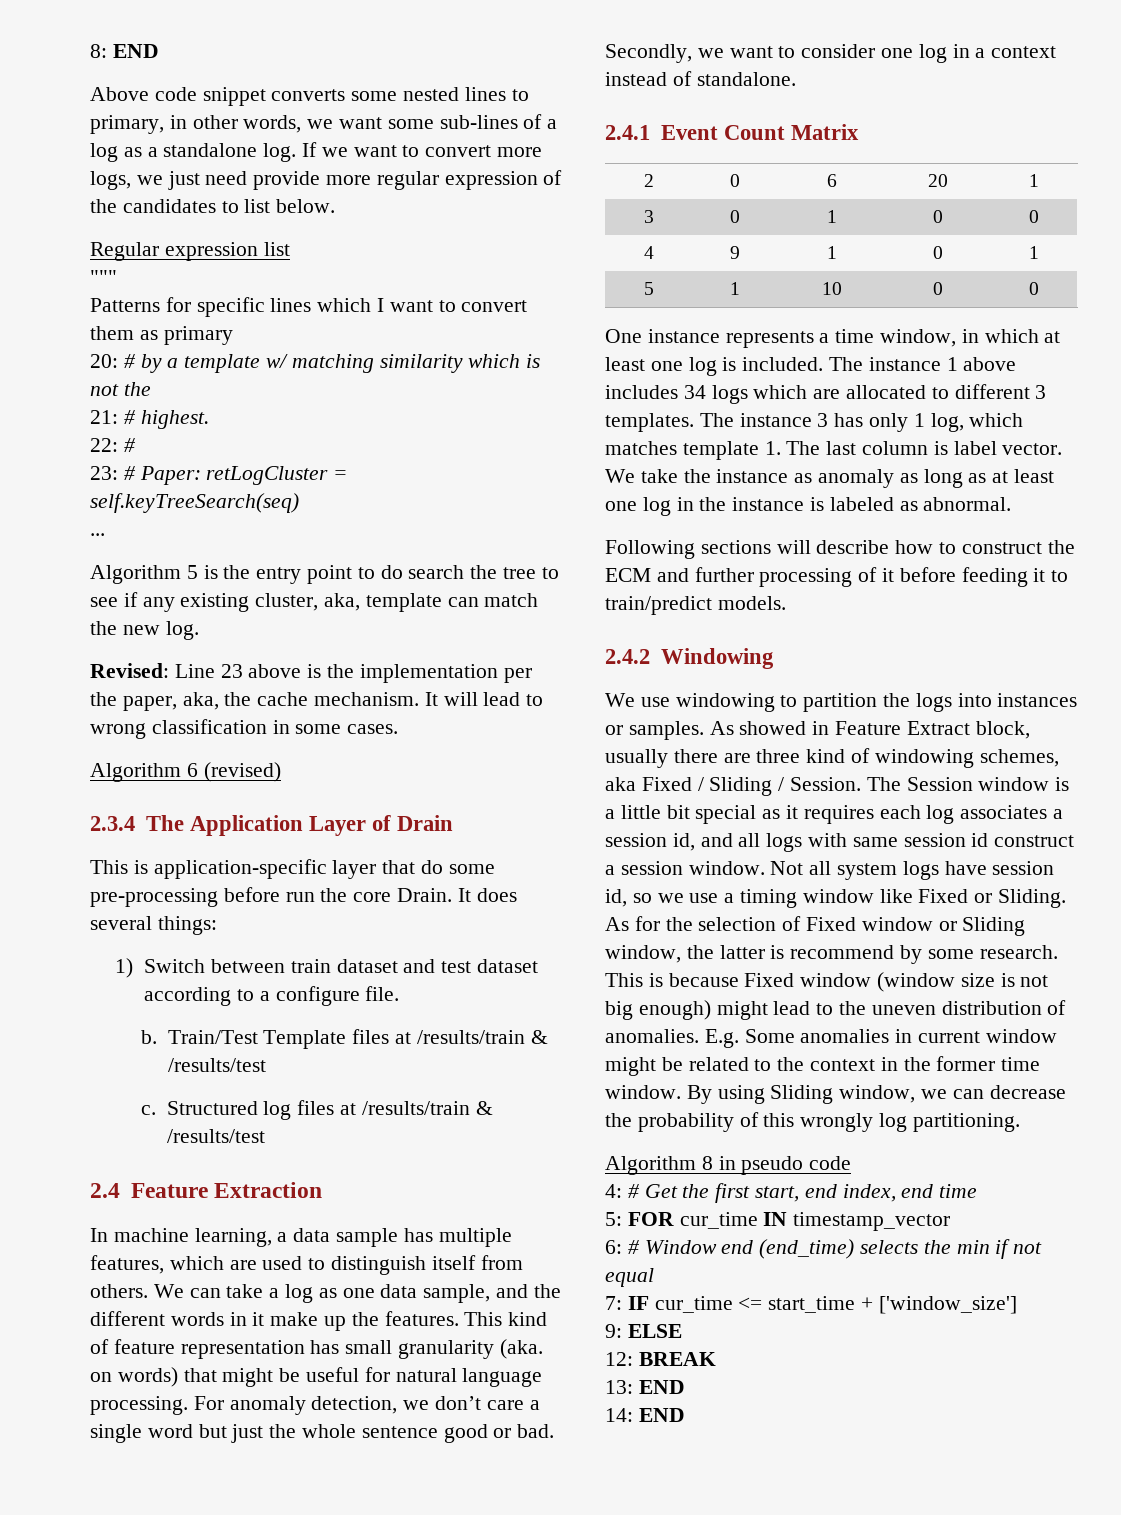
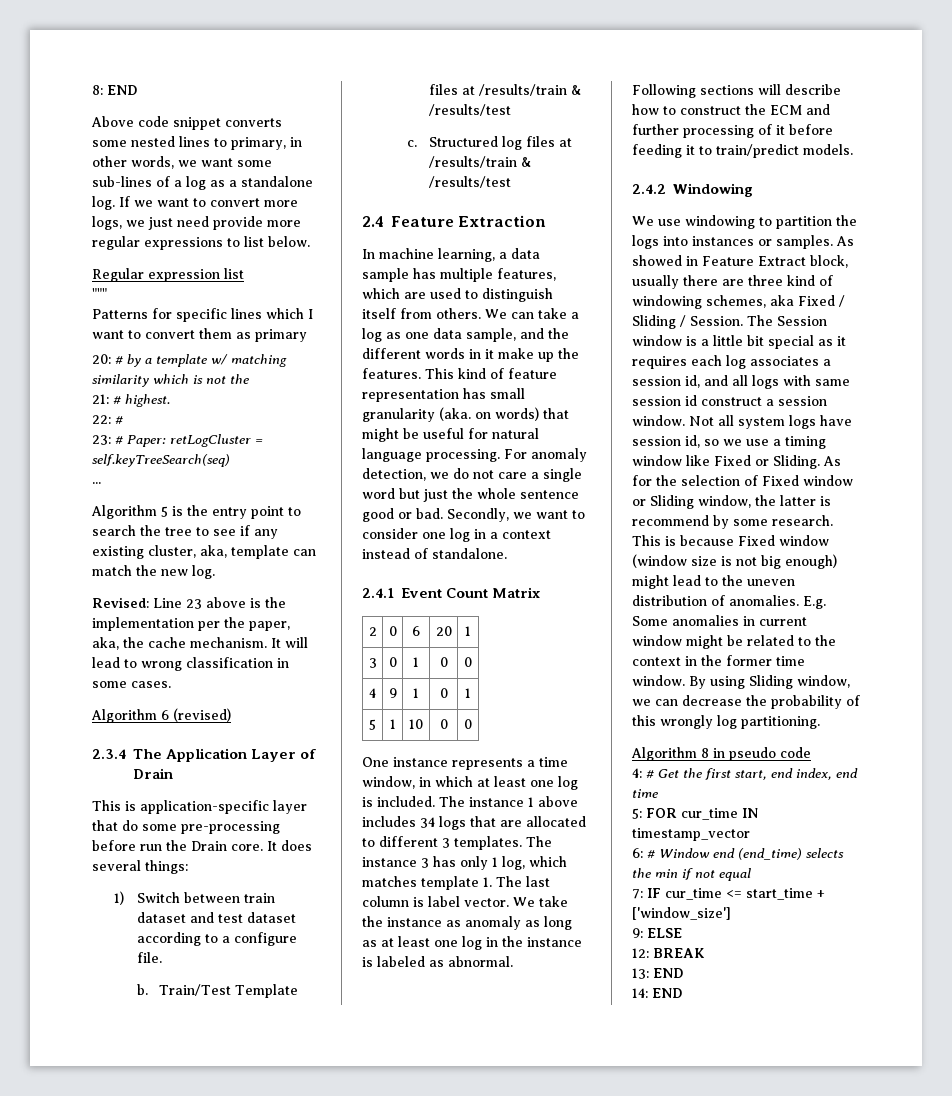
[444,170,563,190] [90,199,216,213] expression of the candidates -> [144,237,223,250] expressions
[380,565,403,579] do -> (301, 511) none
[353,888,453,902] core Drain. -> [191,841,263,851] Drain core.
[435,1396,482,1410] don’t -> [453,468,494,479] do not
[753,385,808,399] which -> [470,816,496,827] that

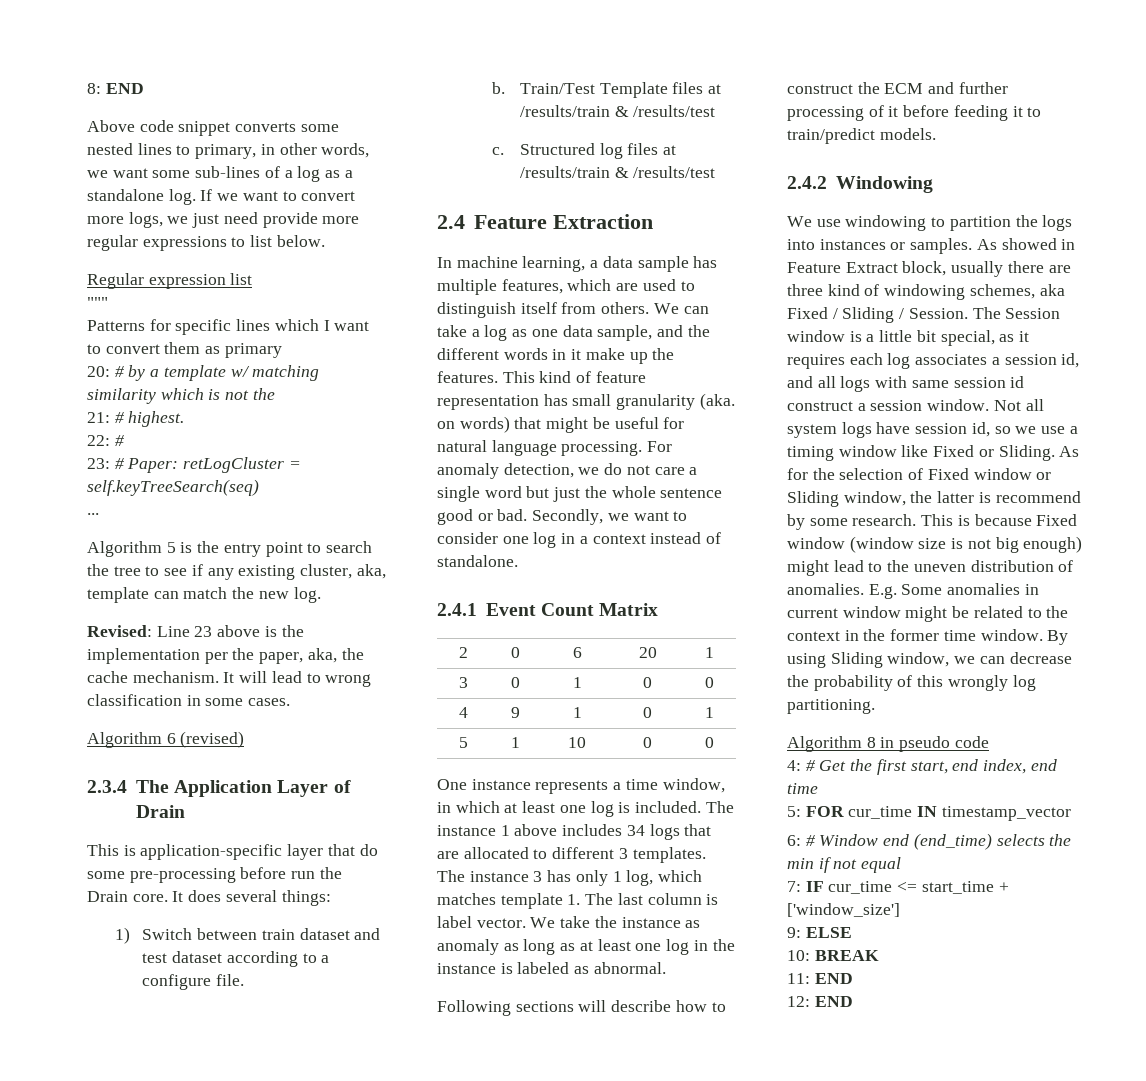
[768,335,814,349] special -> [940,330,995,346] special,
[632,948,649,958] 12: -> [787,950,810,961] 10:
[632,968,683,979] [632,988,648,998] 13: END // 14: -> [787,973,853,984] [787,996,810,1007] 11: END // 12:

